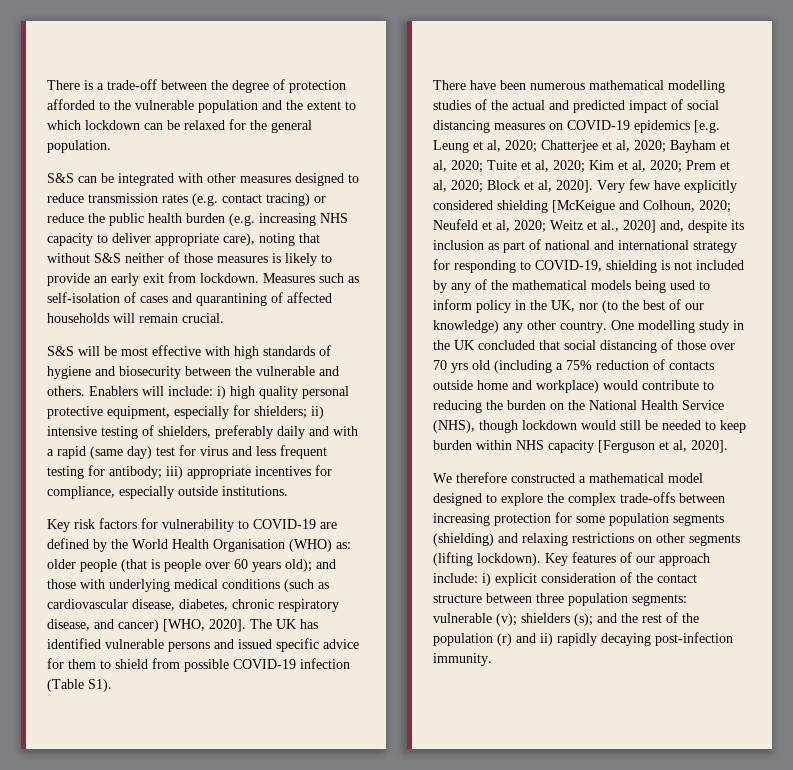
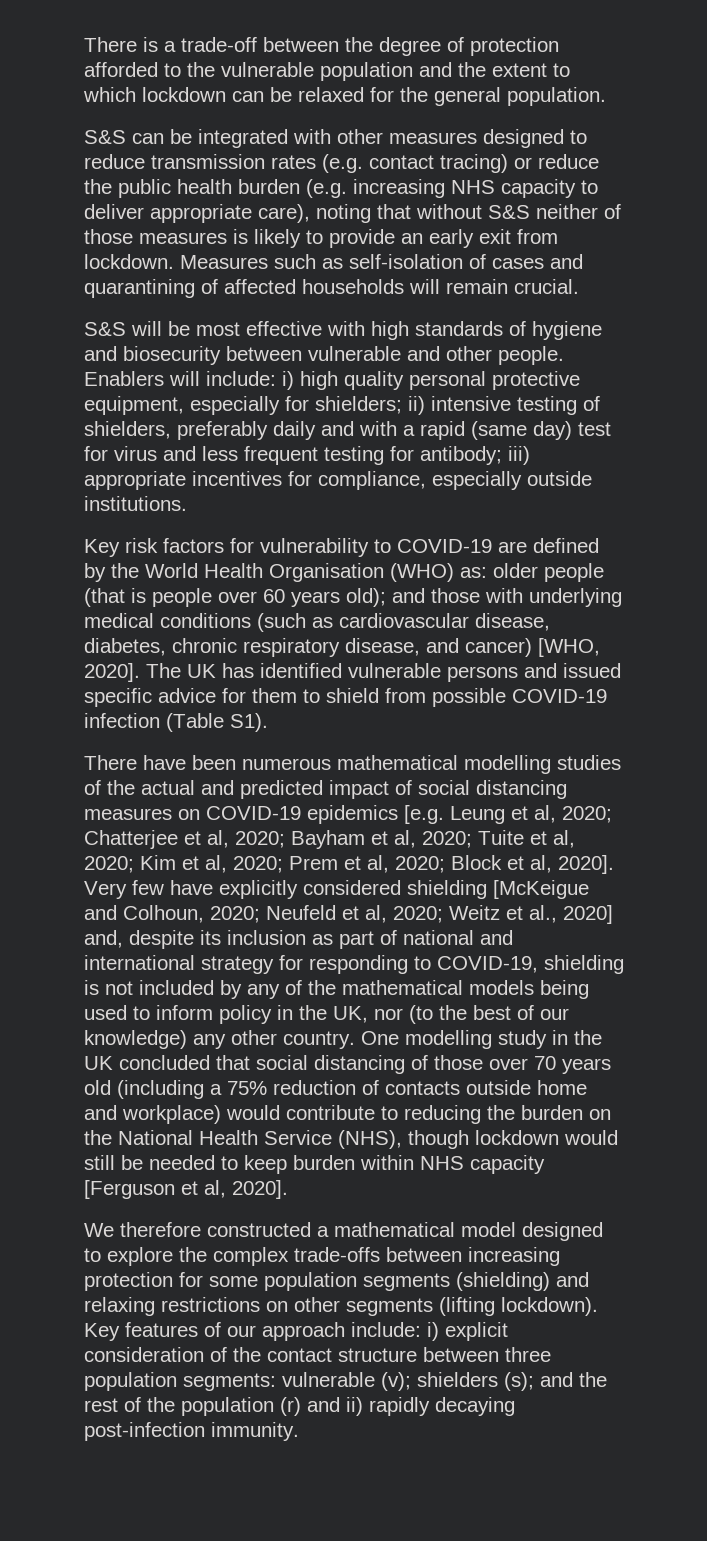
[235,366,252,376] the -> (302, 353) none
[47,386,85,396] others. -> [446,346,564,365] other people.
[451,363,468,373] yrs -> [562,1058,611,1074] years

